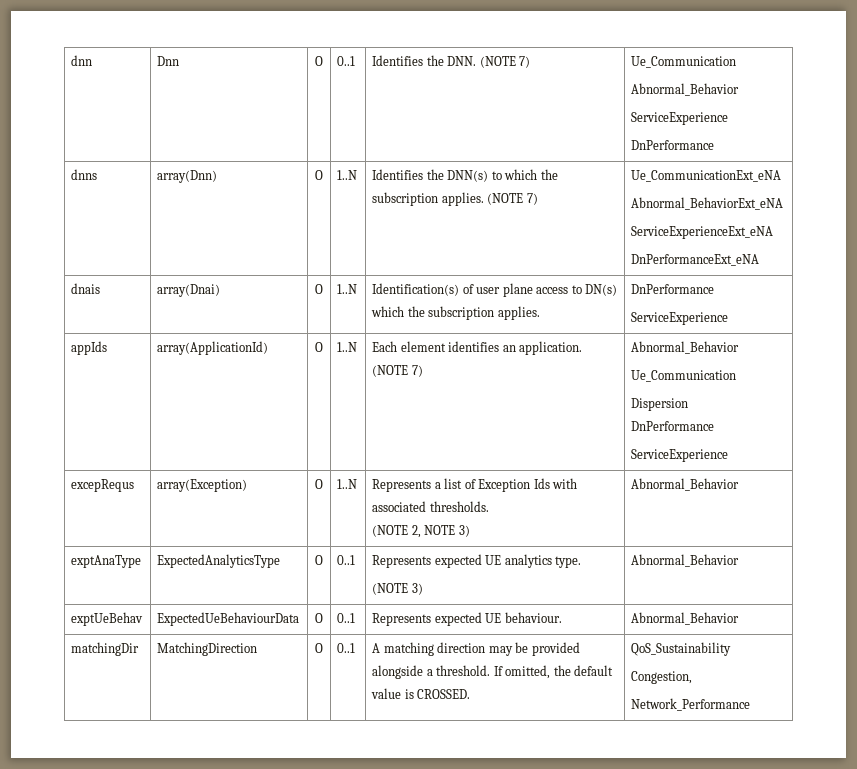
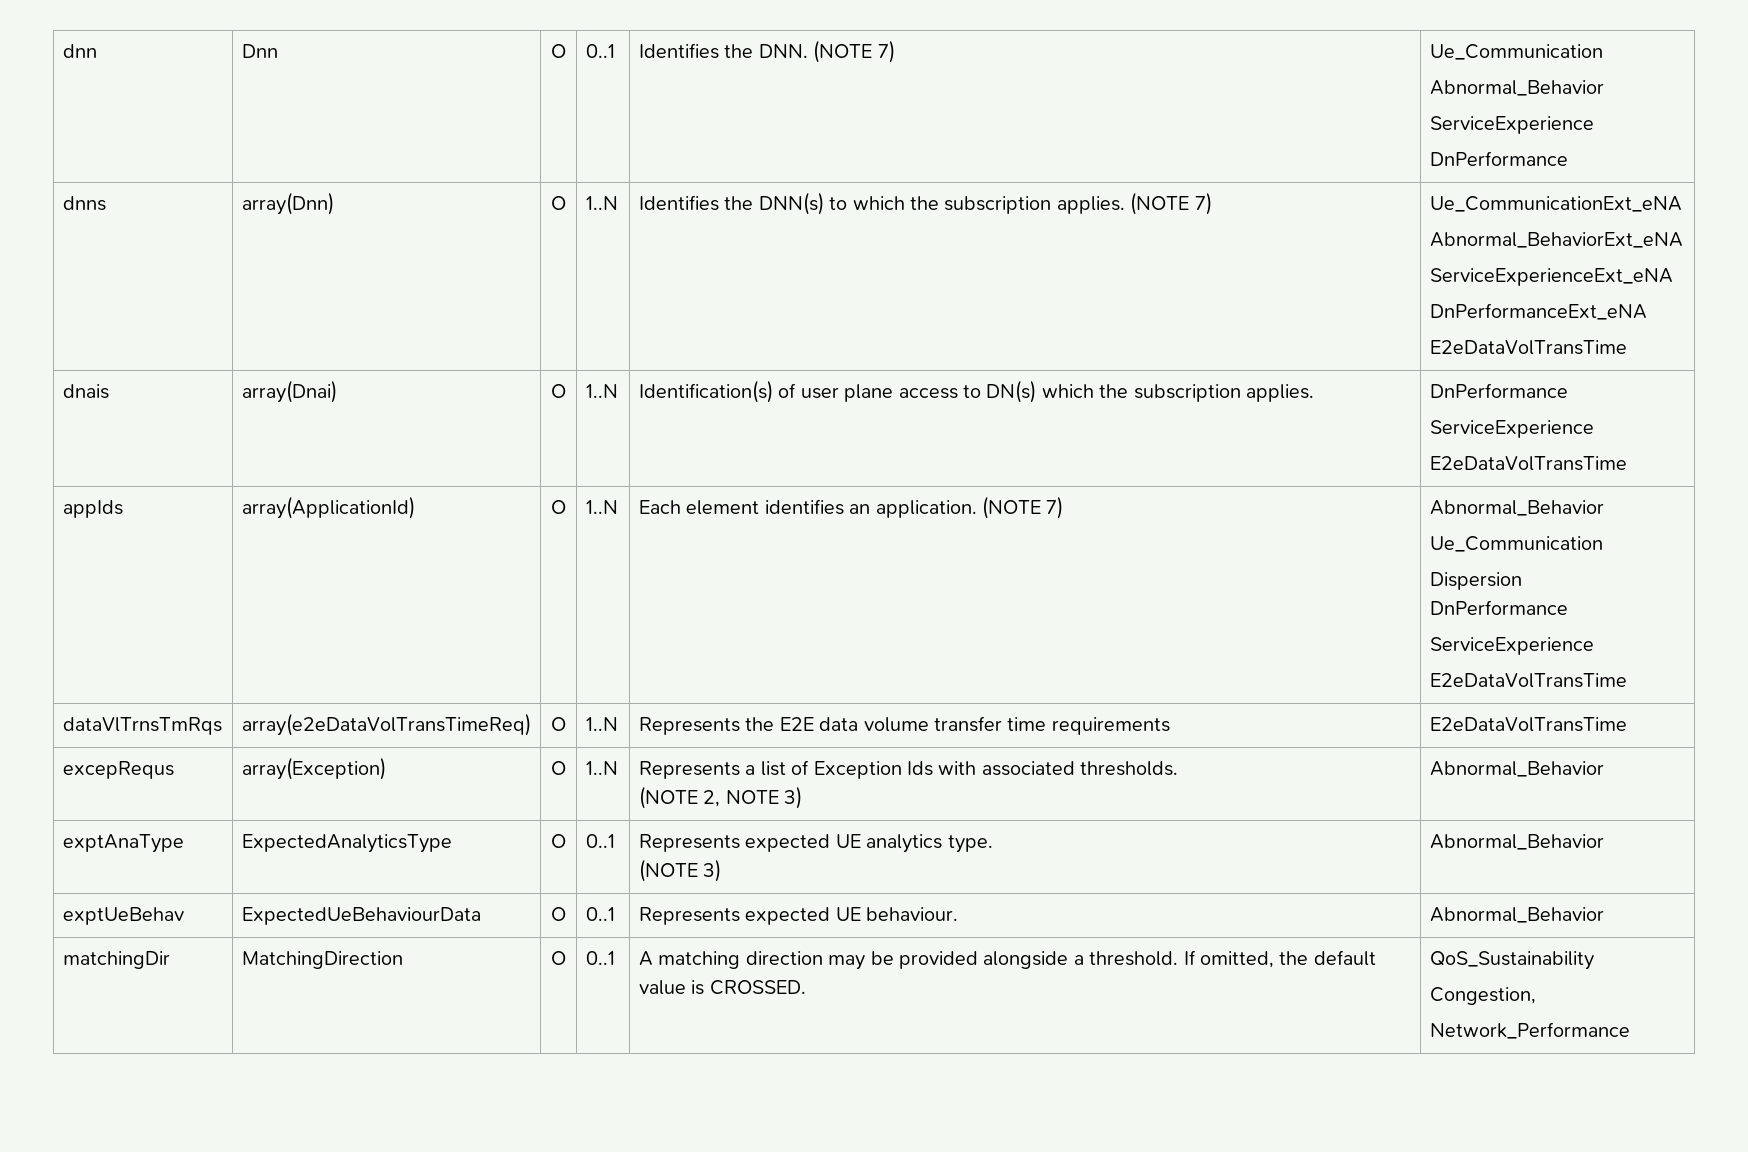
(760, 260) none -> [1429,340,1627,355] // E2eDataVolTransTime
(729, 318) none -> [1429,456,1627,471] // E2eDataVolTransTime
(729, 455) none -> [1429,673,1627,688] [62,717,222,735] [241,713,531,736] [551,717,566,731] [585,717,618,731] [638,716,1170,735] [1429,717,1627,732] // E2eDataVolTransTime // dataVlTrnsTmRqs | array(e2eDataVolTransTimeReq) | O | 1..N | Represents the E2E data volume transfer time requirements | E2eDataVolTransTime

